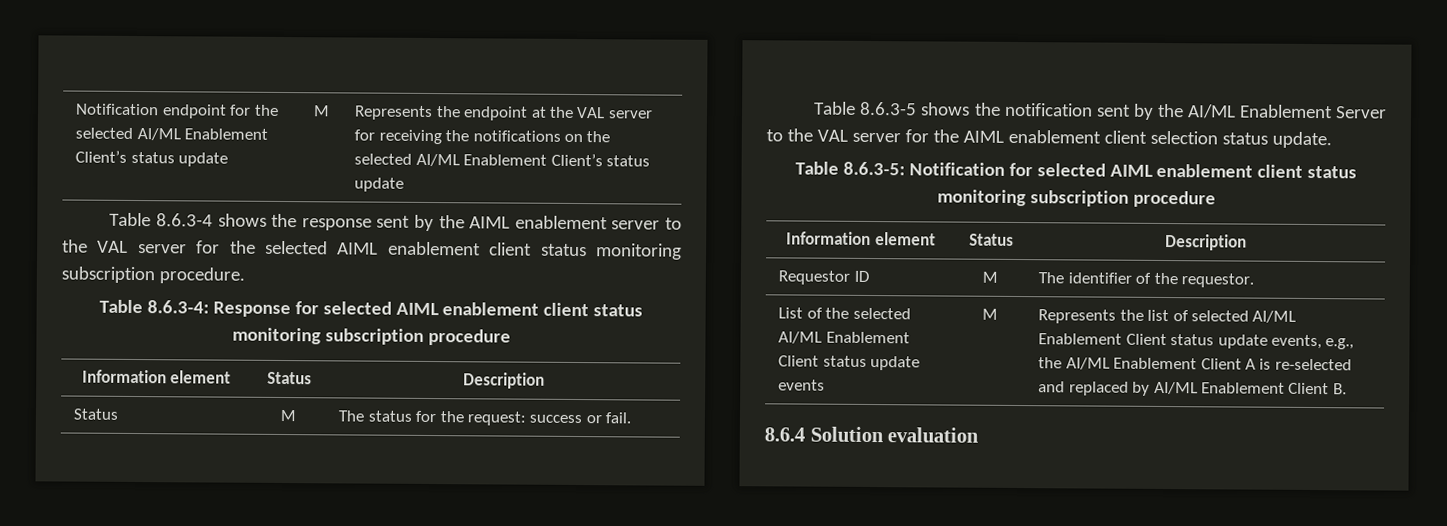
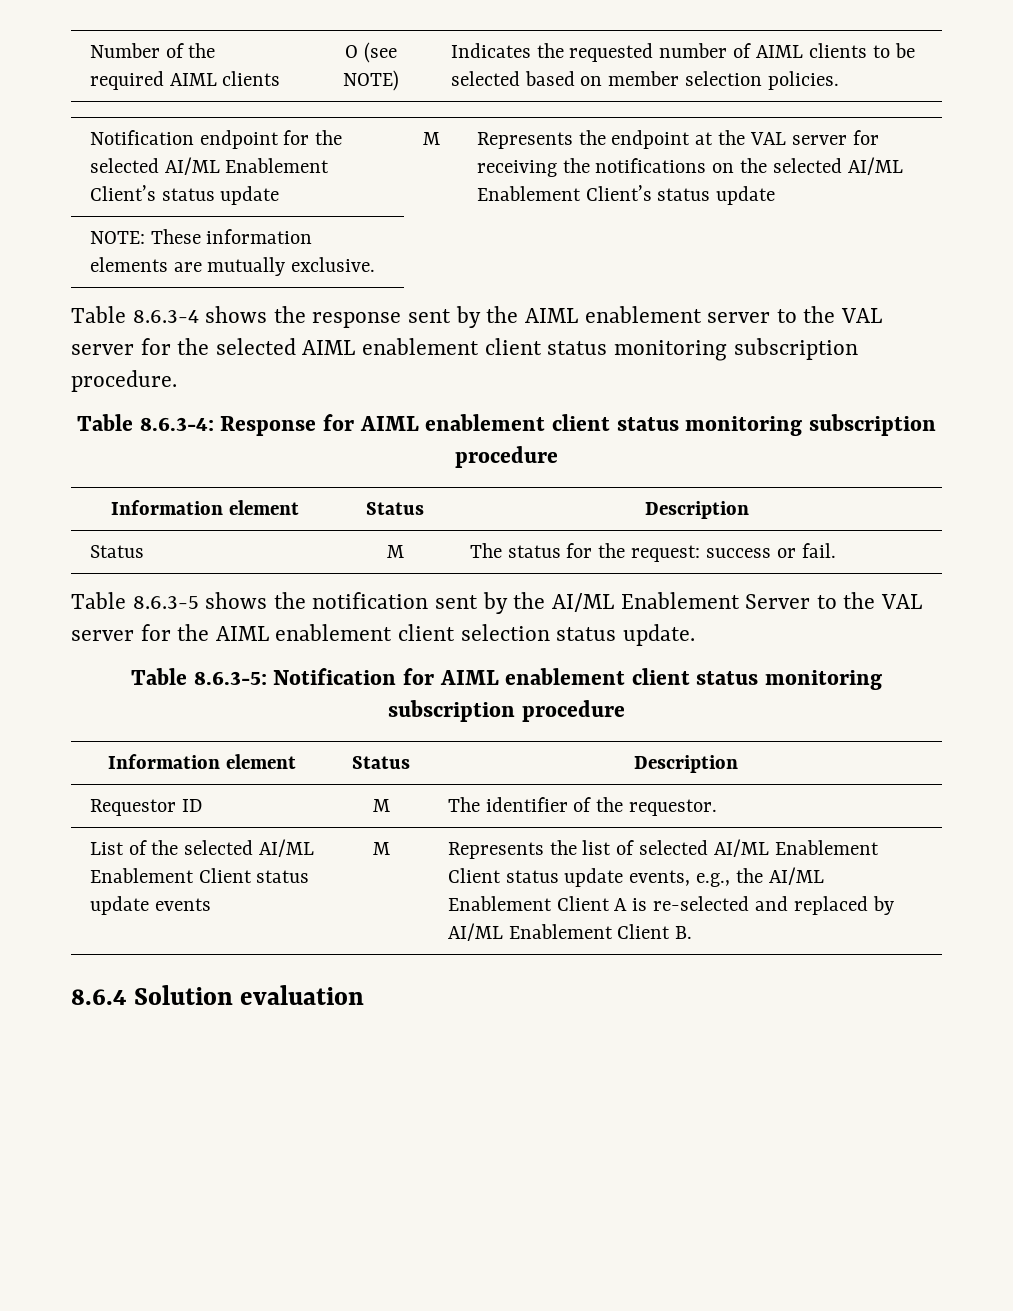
(75, 109) none -> [89,43,216,58] [89,71,281,90] [345,42,397,63] [343,70,399,91] [450,43,916,62] [450,71,840,90] Number of the required AIML clients | O (see NOTE) | Indicates the requested number of AIML clients to be selected based on member selection policies. //
(405, 184) none -> [89,229,313,244] [89,257,376,276] // NOTE: These information elements are mutually exclusive.
[322,301,392,315] selected -> (355, 422) none
[1036,163,1106,177] selected -> (434, 676) none

